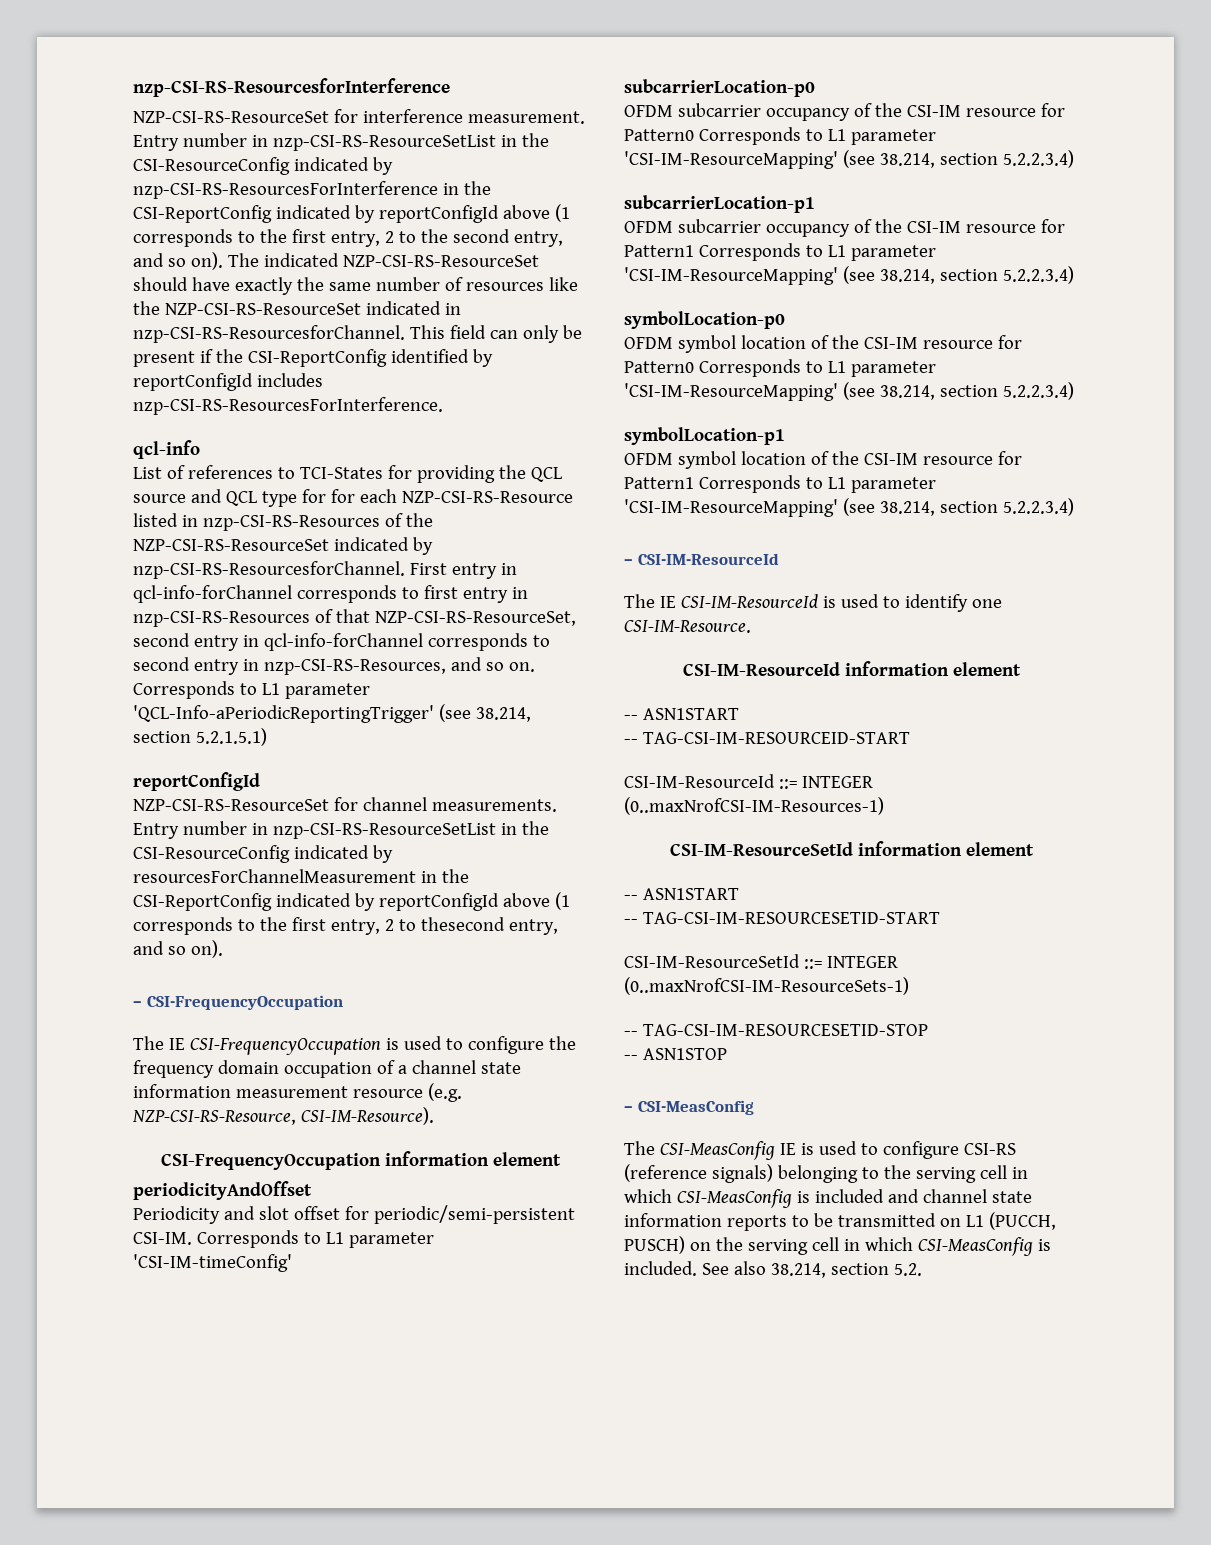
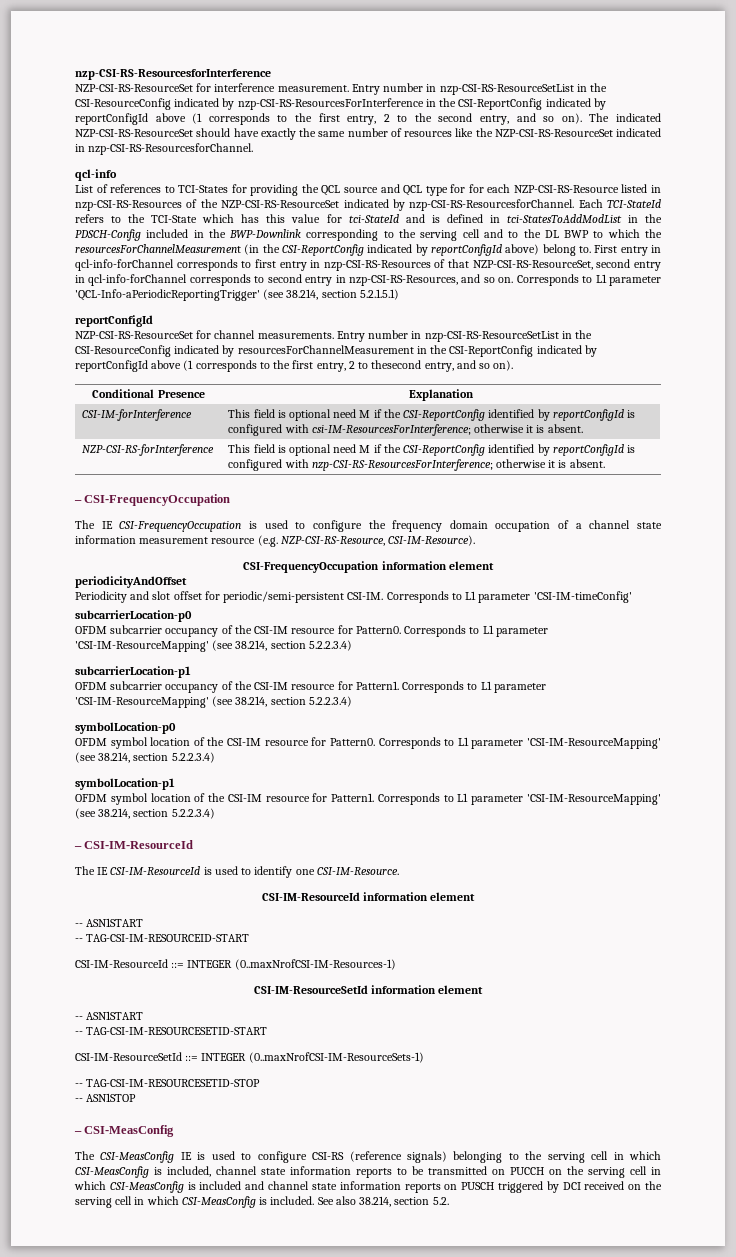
[409,325,582,343] [133,349,493,367] [133,373,323,391] [133,397,443,415] This field can only be present if the CSI-ReportConfig identified by reportConfigId includes nzp-CSI-RS-ResourcesForInterference. -> (254, 149) none
(405, 570) none -> [578,199,661,208] [75,214,662,223] [75,229,662,241] [75,244,591,256] Each TCI-StateId refers to the TCI-State which has this value for tci-StateId and is defined in tci-StatesToAddModList in the PDSCH-Config included in the BWP-Downlink corresponding to the serving cell and to the DL BWP to which the resourcesForChannelMeasurement (in the CSI-ReportConfig indicated by reportConfigId above) belong to.
(223, 949) none -> [92,389,205,398] [409,389,474,401] [82,409,193,421] [228,409,636,421] [228,424,583,436] [82,444,215,456] [228,444,636,456] [228,459,605,471] // Conditional Presence | Explanation // CSI-IM-forInterference | This field is optional need M if the CSI-ReportConfig identified by reportConfigId is configured with csi-IM-ResourcesForInterference; otherwise it is absent. // NZP-CSI-RS-forInterference | This field is optional need M if the CSI-ReportConfig identified by reportConfigId is configured with nzp-CSI-RS-ResourcesForInterference; otherwise it is absent.
[624,129,694,141] Pattern0 -> [355,626,401,634] Pattern0.
[624,245,694,257] Pattern1 -> [355,681,399,690] Pattern1.
[624,361,694,373] Pattern0 -> [329,738,375,746] Pattern0.
[624,477,694,489] Pattern1 -> [331,793,375,802] Pattern1.
[814,1189,919,1203] included and -> [167,1166,211,1177] included,
[965,1212,1056,1230] [624,1236,685,1254] L1 (PUCCH, PUSCH) -> [510,1166,661,1178] [74,1181,625,1193] PUCCH on the serving cell in which CSI-MeasConfig is included and channel state information reports on PUSCH triggered by DCI received

